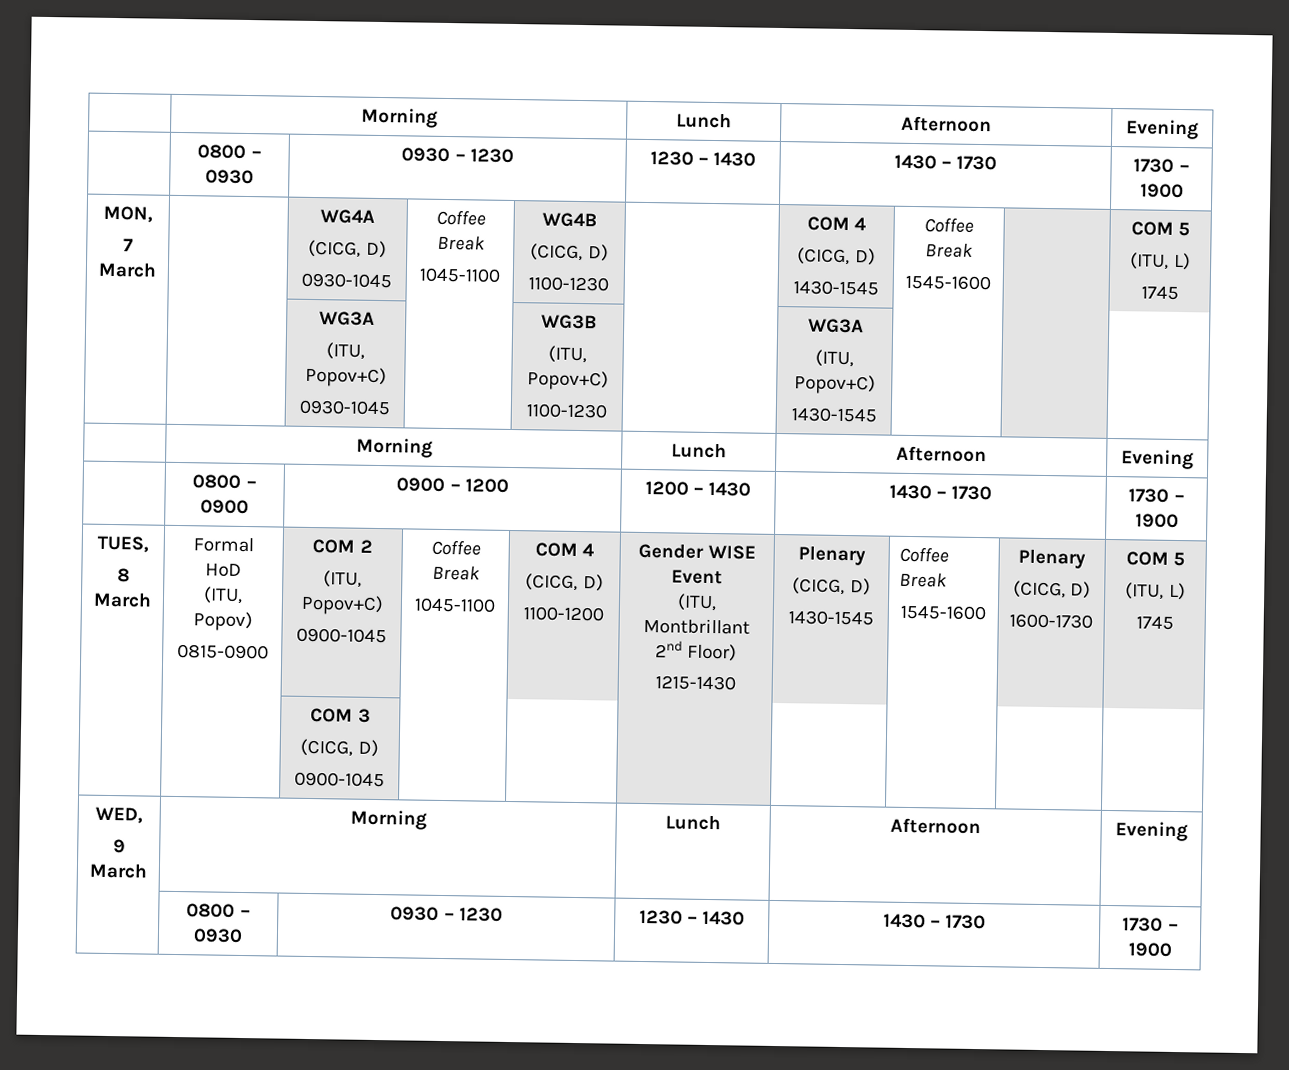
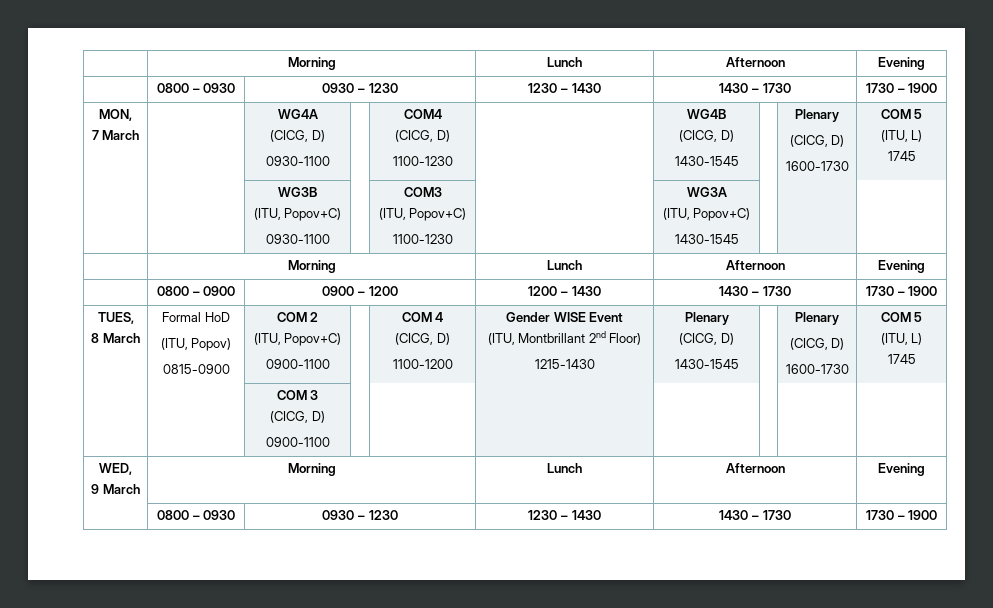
[301,272,392,289] [435,209,486,226] [436,235,485,251] [419,267,500,283] [542,212,597,228] 0930-1045 | Coffee Break // 1045-1100 | WG4B -> [265,156,330,166] [403,109,442,119] 0930-1100 | | COM4
[806,216,868,232] [797,247,876,266] [792,280,879,296] [924,217,974,233] [925,243,973,258] [905,274,991,291] [1130,221,1191,237] [1130,252,1191,271] [1140,285,1179,300] [318,311,375,326] [326,342,365,360] [304,366,387,388] [299,399,390,416] [540,314,597,330] COM 4 // (CICG, D) // 1430-1545 | Coffee Break // 1545-1600 | | COM 5 // (ITU, L) // 1745 // | | WG3A // (ITU, Popov+C) // 0930-1045 | | WG3B -> [687,109,726,119] [679,130,734,142] [674,156,739,166] [795,109,839,122] [789,135,845,147] [785,161,849,171] [880,109,923,119] [880,130,923,142] [887,151,916,161] [278,187,317,197] [253,208,342,221] [265,234,330,244] [403,187,442,197] WG4B // (CICG, D) // 1430-1545 | | Plenary // (CICG, D) // 1600-1730 | COM 5 // (ITU, L) // 1745 // | | WG3B // (ITU, Popov+C) // 0930-1100 | | COM3
[296,627,387,644] [430,539,481,556] [431,565,480,581] [414,597,496,613] 0900-1045 | Coffee Break // 1045-1100 -> [265,359,330,369] 0900-1100 |
[898,546,949,563] [898,572,947,588] [900,604,986,621] Coffee Break // 1545-1600 -> (739, 364) none
[294,771,385,788] 0900-1045 -> [265,437,330,447] 0900-1100

